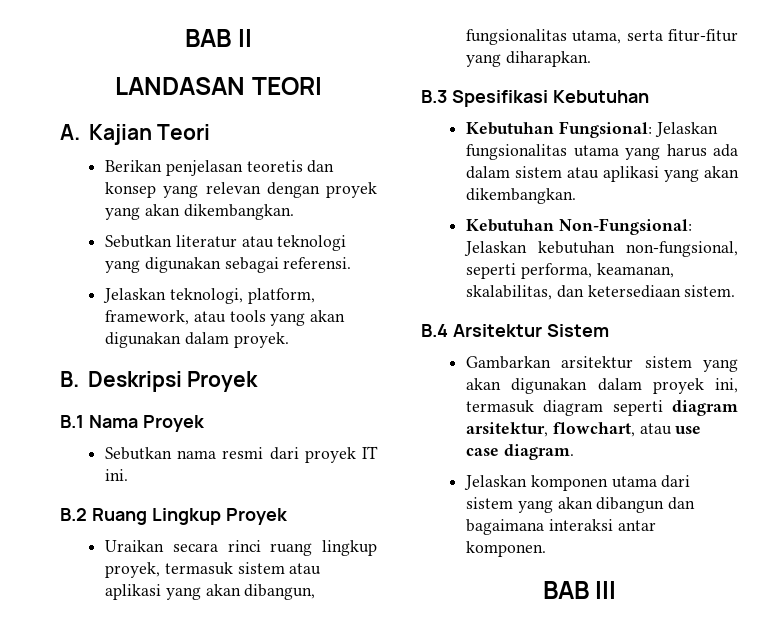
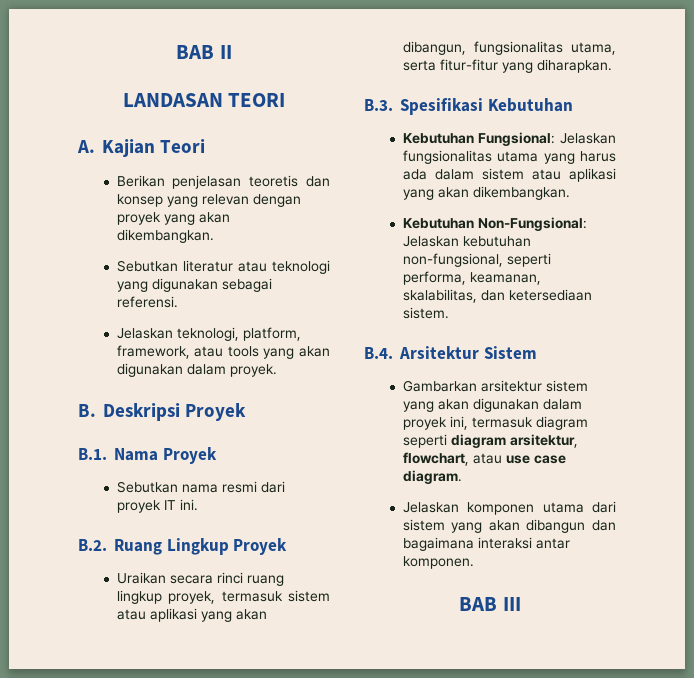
[60,415,84,428] B.1 -> [78,448,107,460] B.1.
[60,508,87,521] B.2 -> [78,539,107,551] B.2.
[421,90,447,103] B.3 -> [364,99,393,111] B.3.
[421,324,448,337] B.4 -> [364,347,393,359] B.4.

